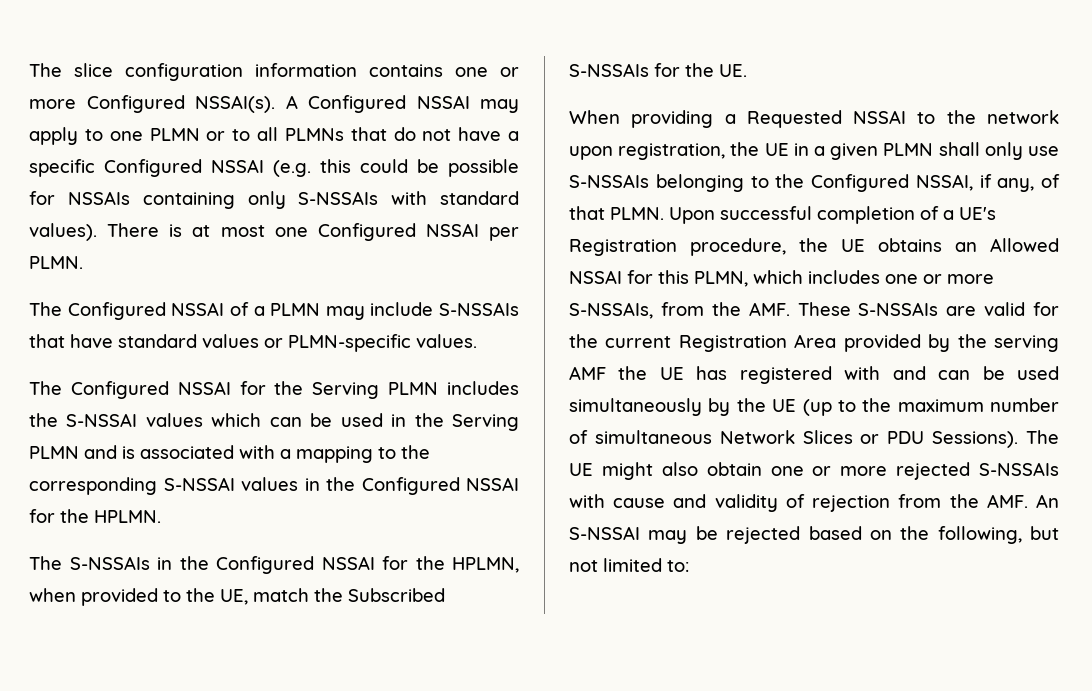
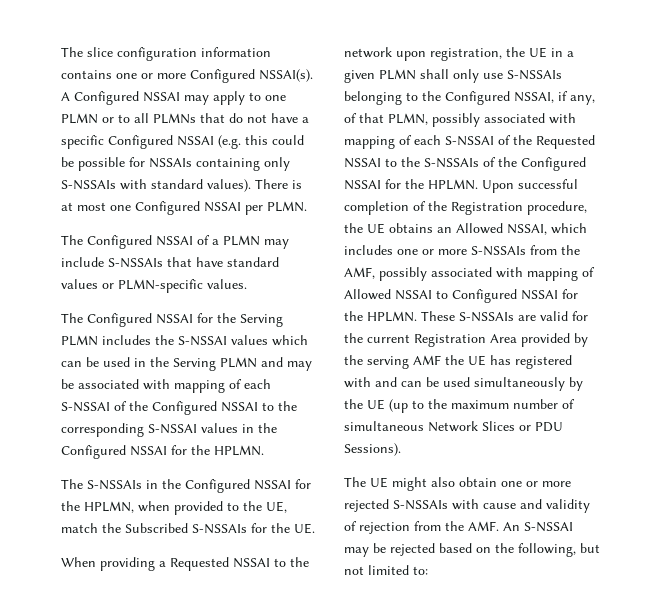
[122,445,373,463] is associated with a mapping -> [287,361,312,371] [61,379,271,393] [61,401,258,415] may be associated with mapping of each S-NSSAI of the Configured NSSAI
[610,207,664,220] PLMN. -> [388,113,576,127] [344,135,595,149] [344,157,586,171] [344,179,478,190] PLMN, possibly associated with mapping of each S-NSSAI of the Requested NSSAI to the S-NSSAIs of the Configured NSSAI for the HPLMN.
[943,207,996,220] a UE's -> [428,201,447,211] the
[569,270,748,287] NSSAI for this PLMN, -> [507,224,547,235] NSSAI,
[569,302,790,319] S-NSSAIs, from the AMF. -> [471,245,580,256] [344,267,595,281] [344,289,578,303] [344,311,417,322] S-NSSAIs from the AMF, possibly associated with mapping of Allowed NSSAI to Configured NSSAI for the HPLMN.
(1019, 439) none -> (401, 449) //

